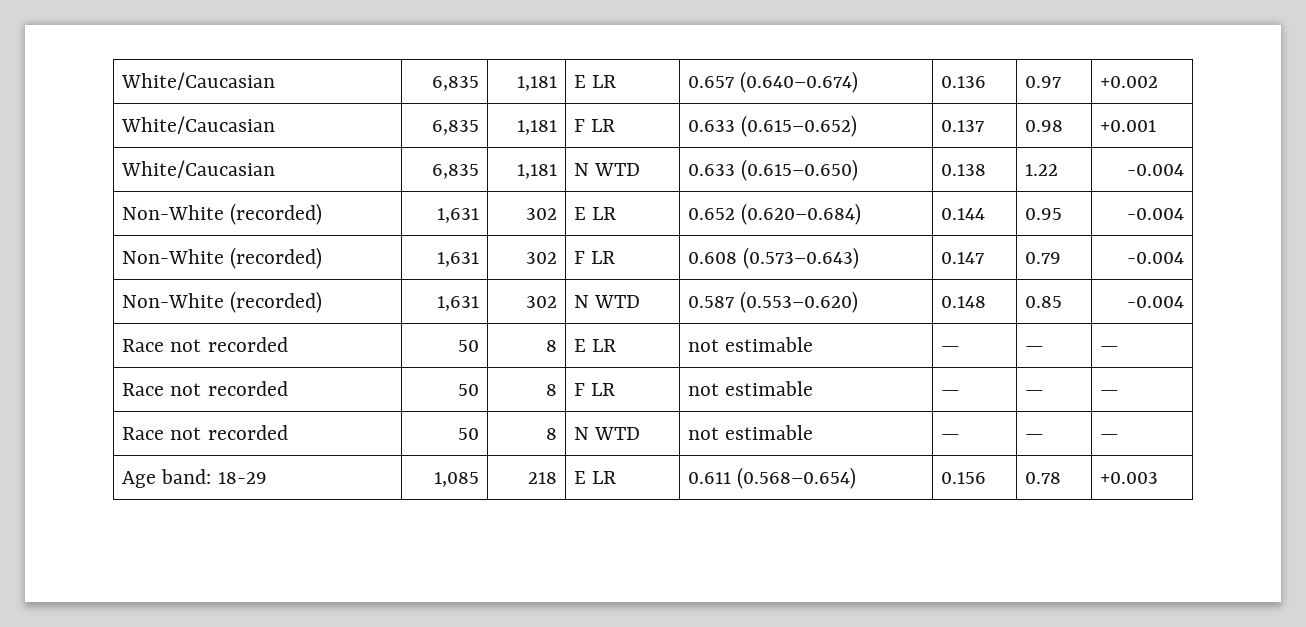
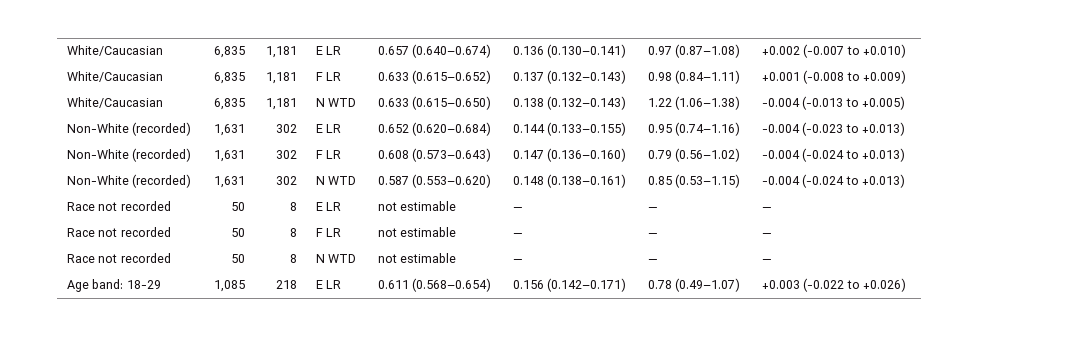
(987, 82) none -> [547,44,627,58] (0.130–0.141)
(1062, 82) none -> [675,44,741,58] (0.87–1.08)
(1159, 82) none -> [803,44,906,58] (−0.007 to +0.010)
(985, 126) none -> [547,70,627,84] (0.132–0.143)
(1064, 126) none -> [675,70,741,84] (0.84–1.11)
(1157, 126) none -> [803,70,906,84] (−0.008 to +0.009)
(987, 170) none -> [547,96,627,110] (0.132–0.143)
[1126,164,1184,176] | -0.004 -> [675,96,741,110] [761,96,905,110] (1.06–1.38) | −0.004 (−0.013 to +0.005)
(986, 214) none -> [547,122,627,136] (0.133–0.155)
[1126,208,1184,220] | -0.004 -> [675,122,741,136] [761,122,905,136] (0.74–1.16) | −0.004 (−0.023 to +0.013)
(985, 258) none -> [547,148,627,162] (0.136–0.160)
[1126,252,1184,264] | -0.004 -> [675,148,741,162] [761,148,905,162] (0.56–1.02) | −0.004 (−0.024 to +0.013)
(987, 302) none -> [547,174,627,188] (0.138–0.161)
[1126,296,1184,308] | -0.004 -> [675,174,741,188] [761,174,905,188] (0.53–1.15) | −0.004 (−0.024 to +0.013)
(987, 478) none -> [547,278,627,292] (0.142–0.171)
(1062, 478) none -> [675,278,741,292] (0.49–1.07)
(1159, 478) none -> [803,278,906,292] (−0.022 to +0.026)

